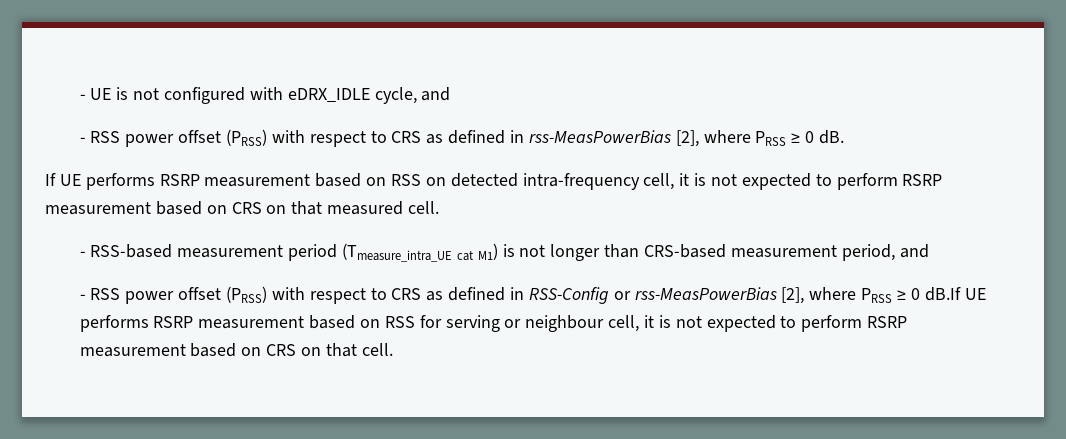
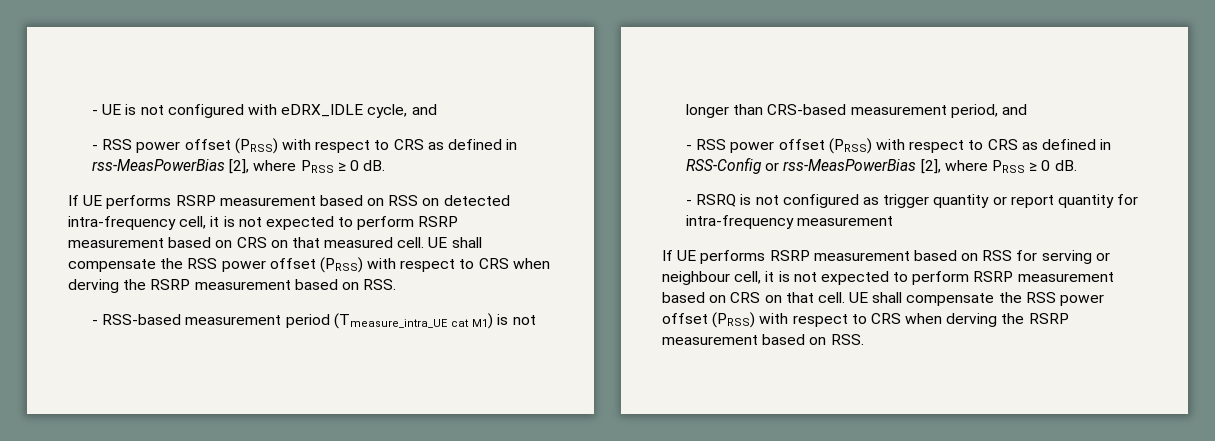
(440, 207) none -> [428,237,482,248] [68,257,550,273] [68,279,397,293] UE shall compensate the RSS power offset (PRSS) with respect to CRS when derving the RSRP measurement based on RSS.
[924,287,961,301] dB.If -> [1054,160,1077,171] [686,194,1139,208] [686,215,894,229] [662,250,673,261] dB. // - RSRQ is not configured as trigger quantity or report quantity for intra-frequency measurement // If
(393, 349) none -> [849,292,1105,306] [662,312,1069,328] [662,334,864,345] UE shall compensate the RSS power offset (PRSS) with respect to CRS when derving the RSRP measurement based on RSS.

